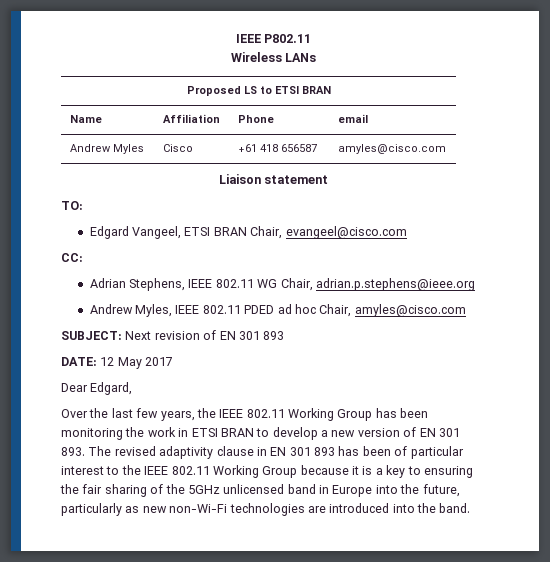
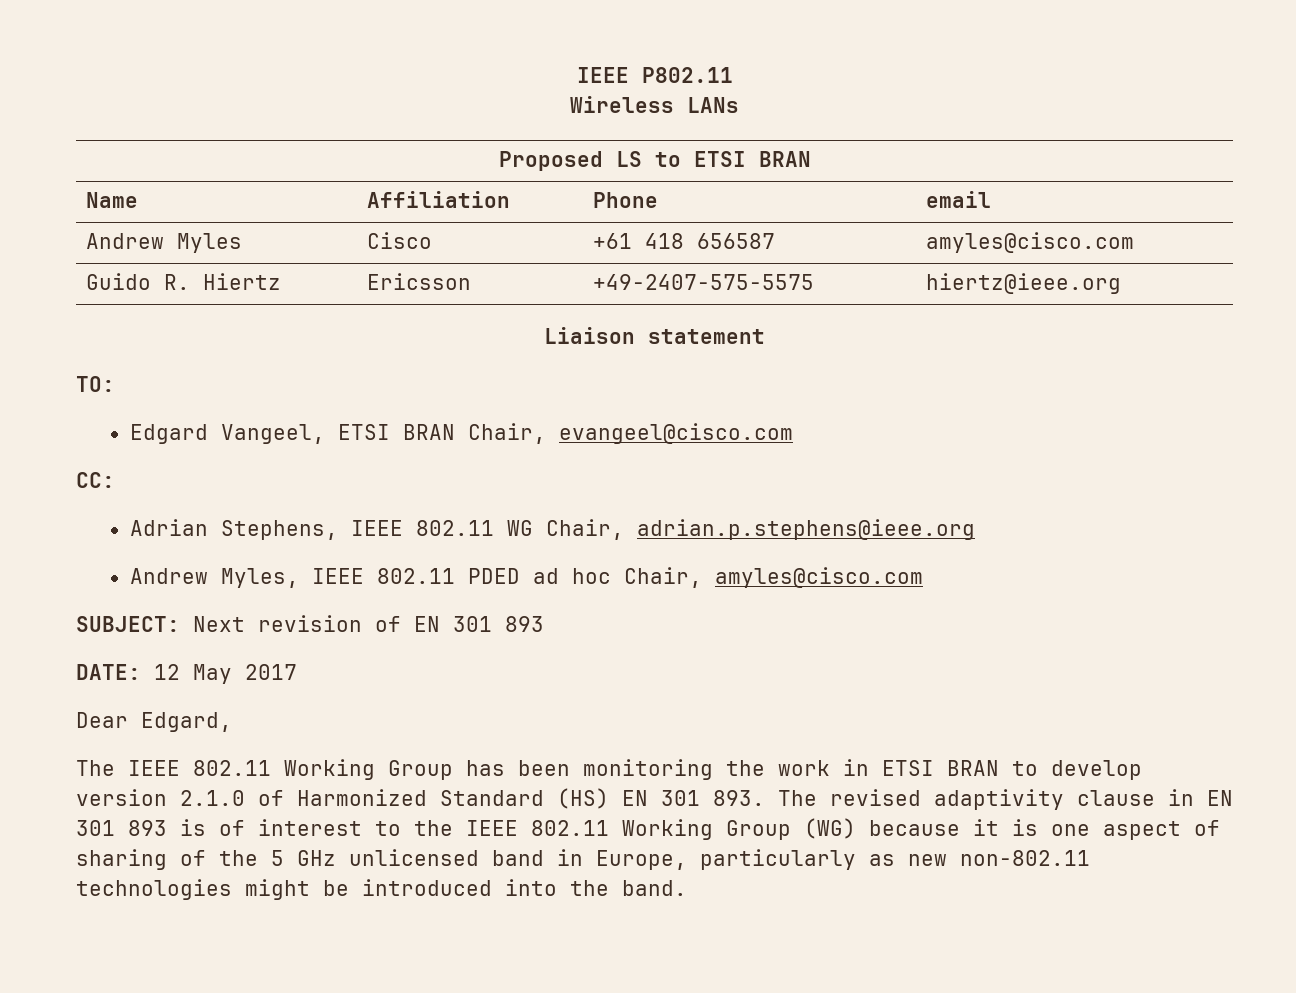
(446, 149) none -> [85,273,281,290] [366,273,471,290] [592,274,814,290] [925,273,1121,294] // Guido R. Hiertz | Ericsson | +49-2407-575-5575 | hiertz@ieee.org
[61,408,216,421] Over the last few years, the -> [76,760,115,776] The
[321,427,417,437] a new version of -> [76,788,609,809] version 2.1.0 of Harmonized Standard (HS)
[338,446,464,459] has been of particular -> [180,819,245,836] is of
(298, 472) none -> [804,818,856,839] (WG)
[375,465,473,478] [60,484,103,494] a key to ensuring the fair -> [1051,820,1220,840] one aspect of
[187,485,220,494] 5GHz -> [271,850,336,866] 5 GHz
[332,484,460,497] [61,503,326,516] Europe into the future, particularly as new non-Wi-Fi technologies are -> [596,849,1090,870] [76,879,349,900] Europe, particularly as new non-802.11 technologies might be

